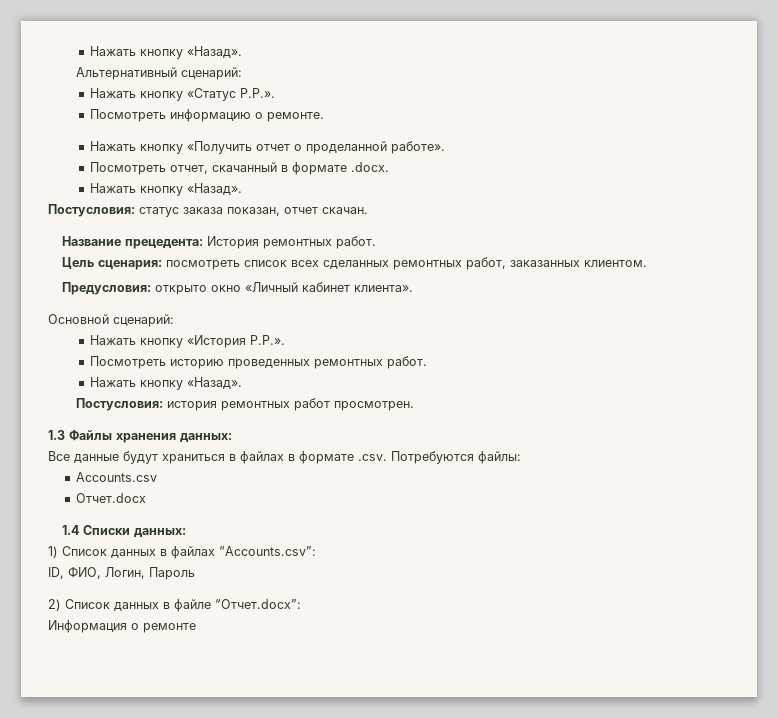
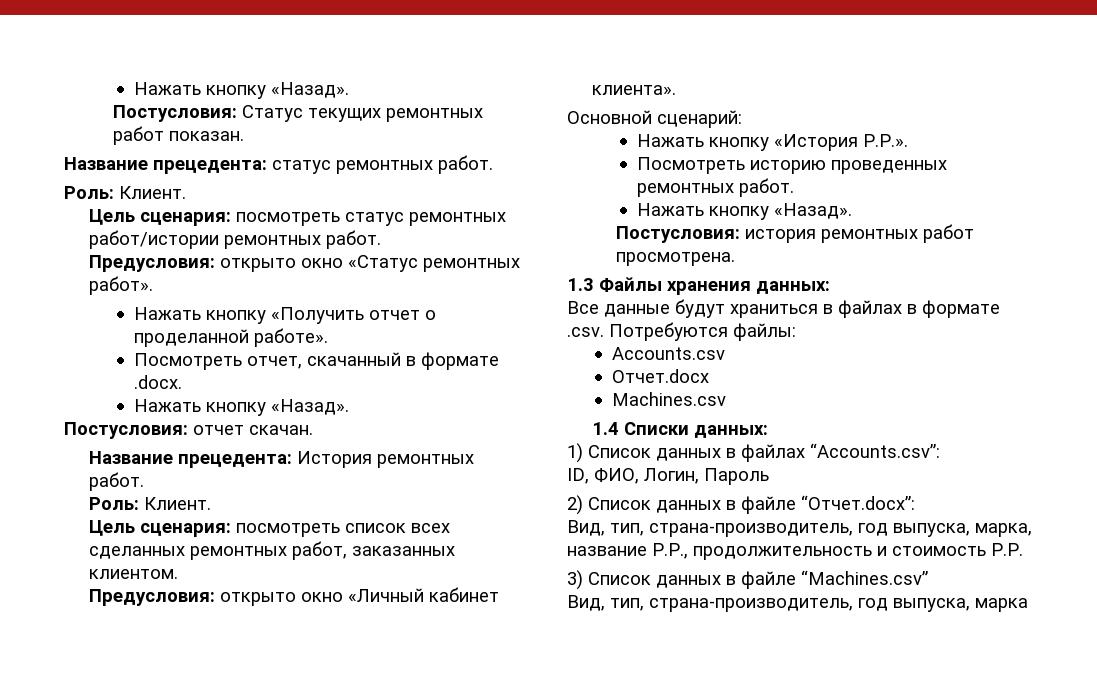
[90,46,243,59] [76,67,243,80] [90,88,276,101] [90,109,325,122] Нажать кнопку «Назад». // Альтернативный сценарий: // Нажать кнопку «Статус Р.Р.». // Посмотреть информацию о ремонте. -> [133,82,349,99] [113,105,484,122] [113,126,245,145] [64,155,493,174] [64,186,186,199] [88,209,506,226] [88,230,381,249] [88,255,520,272] [88,276,153,295] Нажать кнопку «Назад». // Постусловия: Статус текущих ремонтных работ показан. // Название прецедента: статус ремонтных работ. // Роль: Клиент. // Цель сценария: посмотреть статус ремонтных работ/истории ремонтных работ. // Предусловия: открыто окно «Статус ремонтных работ».
[139,207,280,217] статус заказа показан, -> (188, 430) none
(377, 242) none -> [88,497,211,510] // Роль: Клиент.
[334,401,415,411] просмотрен. -> [616,252,736,266] просмотрена.
(146, 498) none -> [611,392,726,406] // Machines.csv
[48,620,196,633] Информация о ремонте -> [567,520,1032,537] [567,543,1023,560] [567,570,928,590] [567,595,1028,612] Вид, тип, страна-производитель, год выпуска, марка, название Р.Р., продолжительность и стоимость Р.Р. // 3) Список данных в файле “Machines.csv” // Вид, тип, страна-производитель, год выпуска, марка

